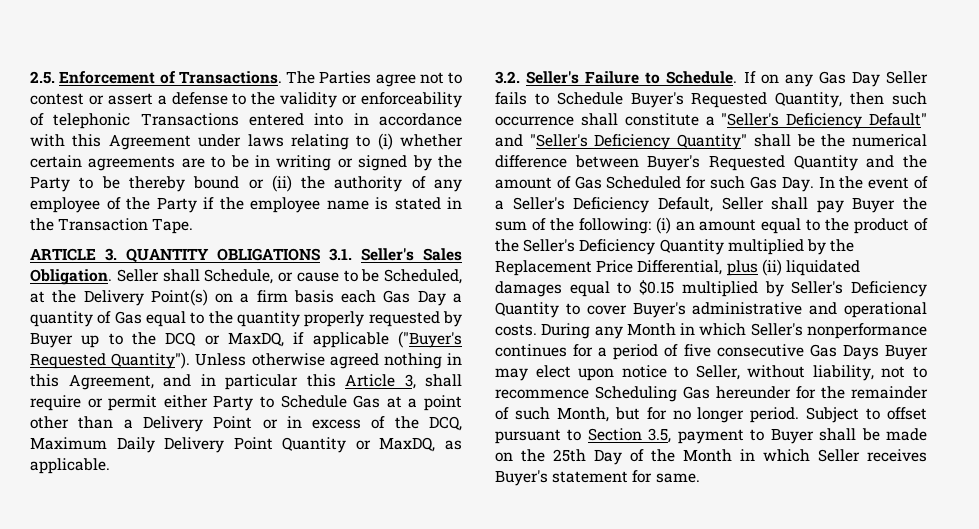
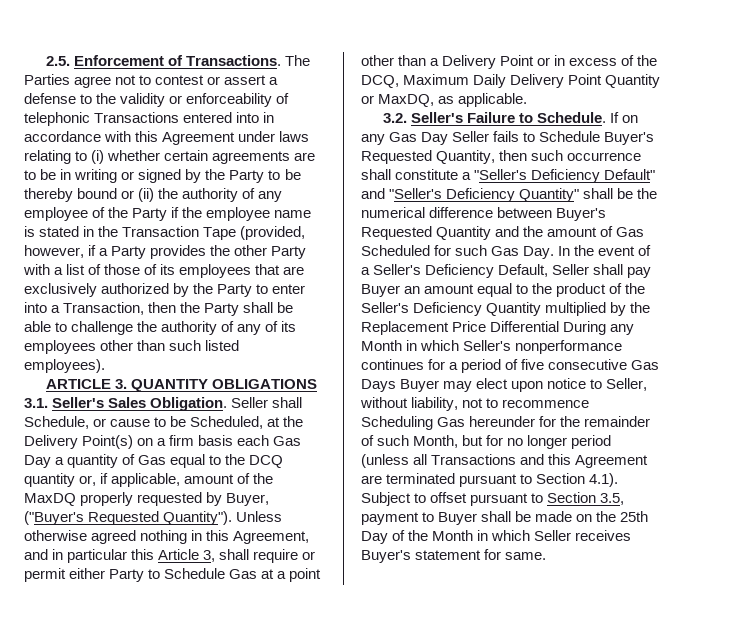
[152,218,194,234] Tape. -> [203,226,306,240] [24,245,307,259] [23,264,305,278] [24,283,306,297] [24,302,294,316] [24,321,297,335] [24,340,240,354] [24,359,105,373] Tape (provided, however, if a Party provides the other Party with a list of those of its employees that are exclusively authorized by the Party to enter into a Transaction, then the Party shall be able to challenge the authority of any of its employees other than such listed employees).
[237,311,462,327] [30,332,389,348] quantity properly requested by Buyer up to the DCQ or MaxDQ, if applicable -> [249,455,284,468] [24,473,274,487] [24,492,270,506] DCQ quantity or, if applicable, amount of the MaxDQ properly requested by Buyer,
[903,197,927,210] [495,217,671,234] the sum of the following: (i) -> (400, 290) none
[637,259,860,276] [495,280,927,297] [495,302,927,318] [495,324,537,336] Differential, plus (ii) liquidated damages equal to $0.15 multiplied by Seller's Deficiency Quantity to cover Buyer's administrative and operational costs. -> [490,321,560,332] Differential
[750,407,800,423] period. -> [571,435,612,449] [361,454,649,468] [361,473,619,487] period (unless all Transactions and this Agreement are terminated pursuant to Section 4.1).

